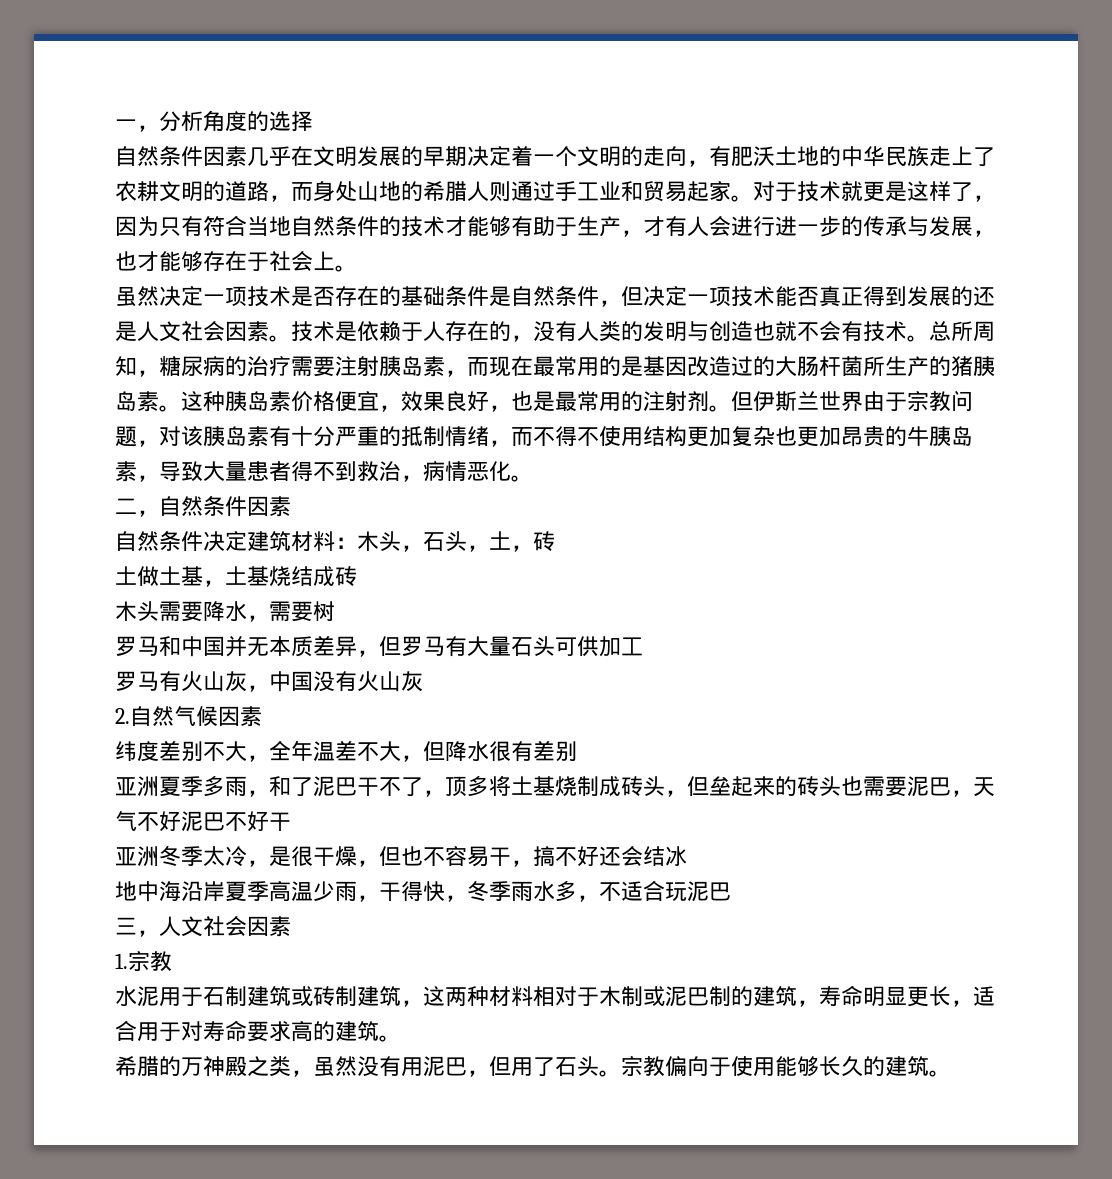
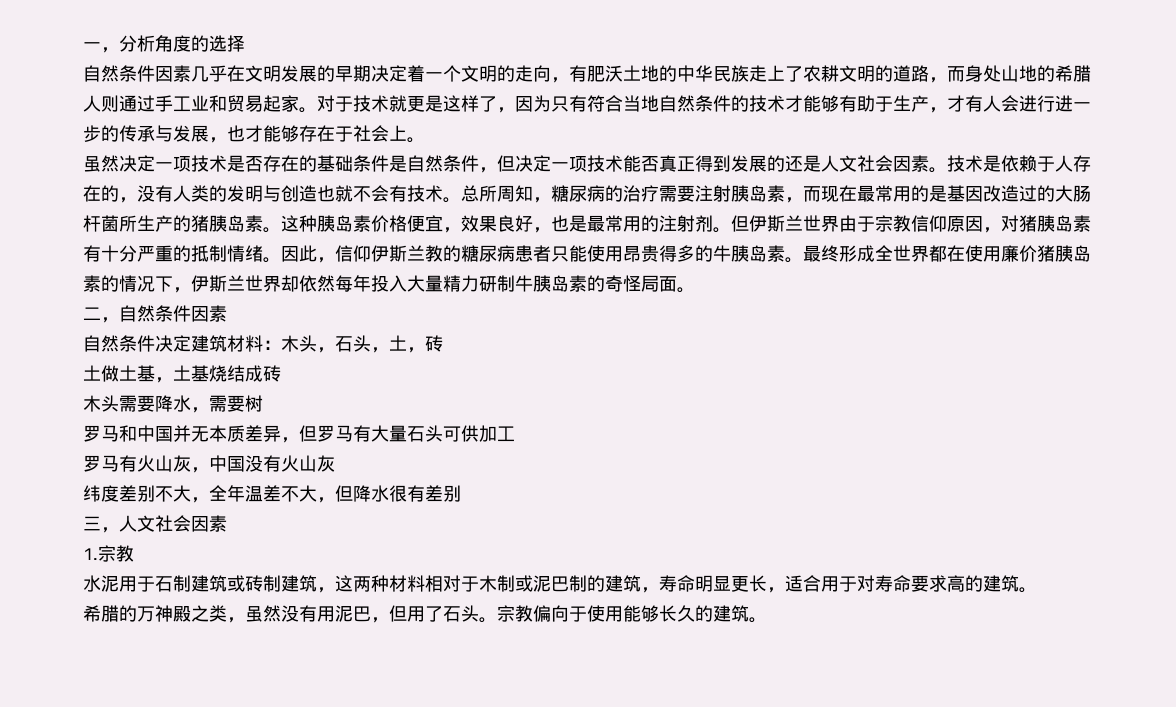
[951,390,973,412] [115,426,203,447] 问题，对该 -> [911,215,1037,233] 信仰原因，对猪
[489,426,973,447] [115,460,511,482] ，而不得不使用结构更加复杂也更加昂贵的牛胰岛素，导致大量患者得不到救治，病情恶化 -> [263,245,1091,263] [83,275,677,293] 。因此，信仰伊斯兰教的糖尿病患者只能使用昂贵得多的牛胰岛素。最终形成全世界都在使用廉价猪胰岛素的情况下，伊斯兰世界却依然每年投入大量精力研制牛胰岛素的奇怪局面
[115,706,262,727] // 2.自然气候因素 -> (335, 463) none
[115,775,995,797] [115,811,291,832] [115,845,687,867] [115,880,731,902] // 亚洲夏季多雨，和了泥巴干不了，顶多将土基烧制成砖头，但垒起来的砖头也需要泥巴，天气不好泥巴不好干 // 亚洲冬季太冷，是很干燥，但也不容易干，搞不好还会结冰 // 地中海沿岸夏季高温少雨，干得快，冬季雨水多，不适合玩泥巴 -> (461, 493) none

